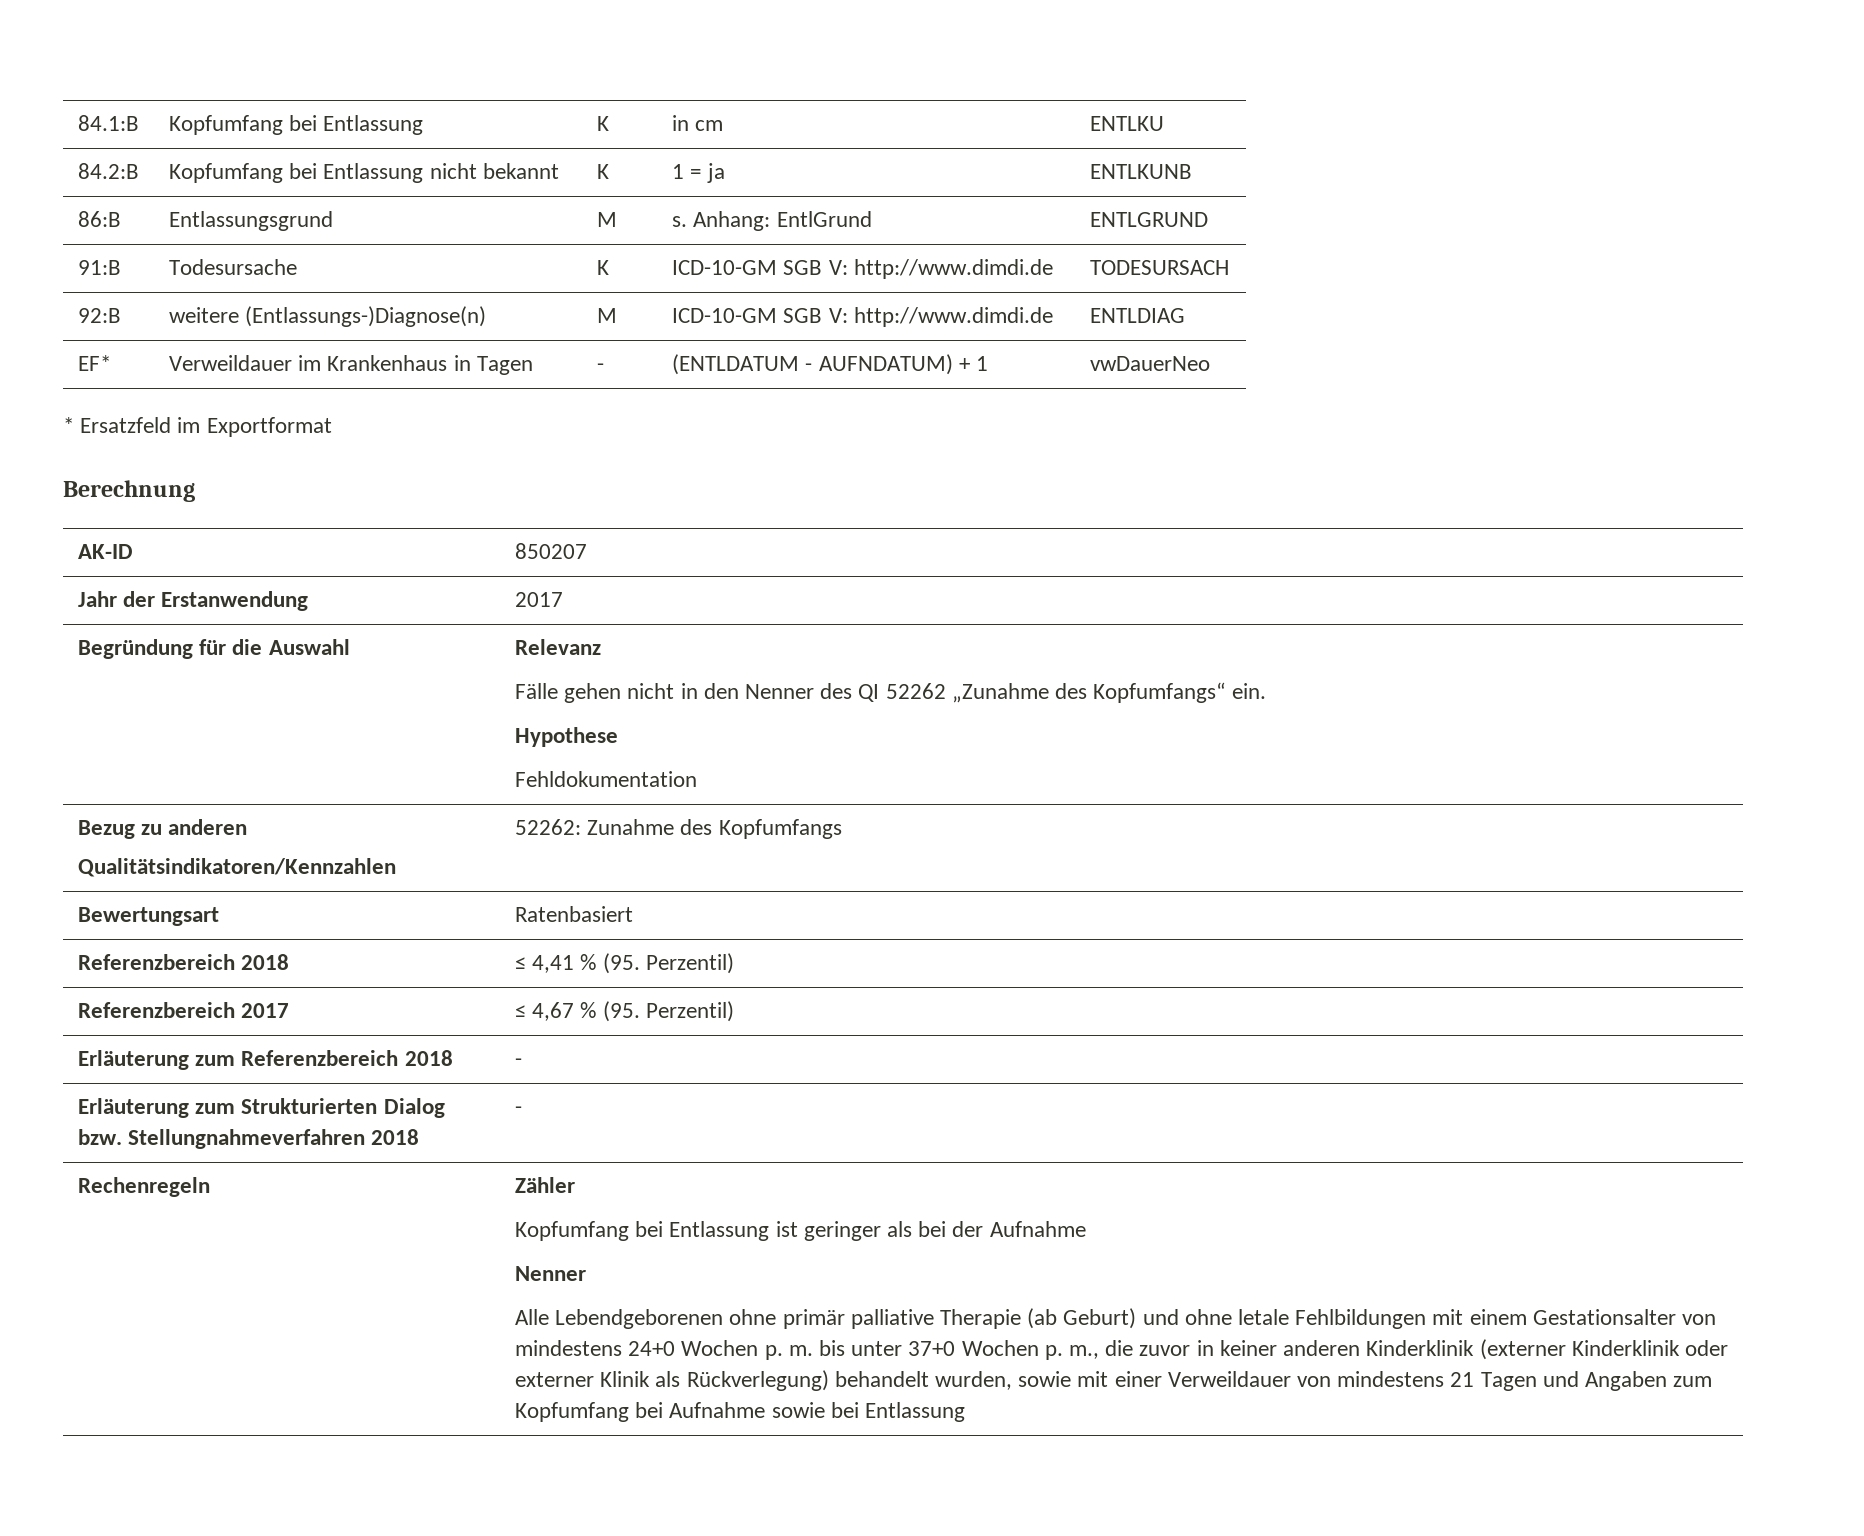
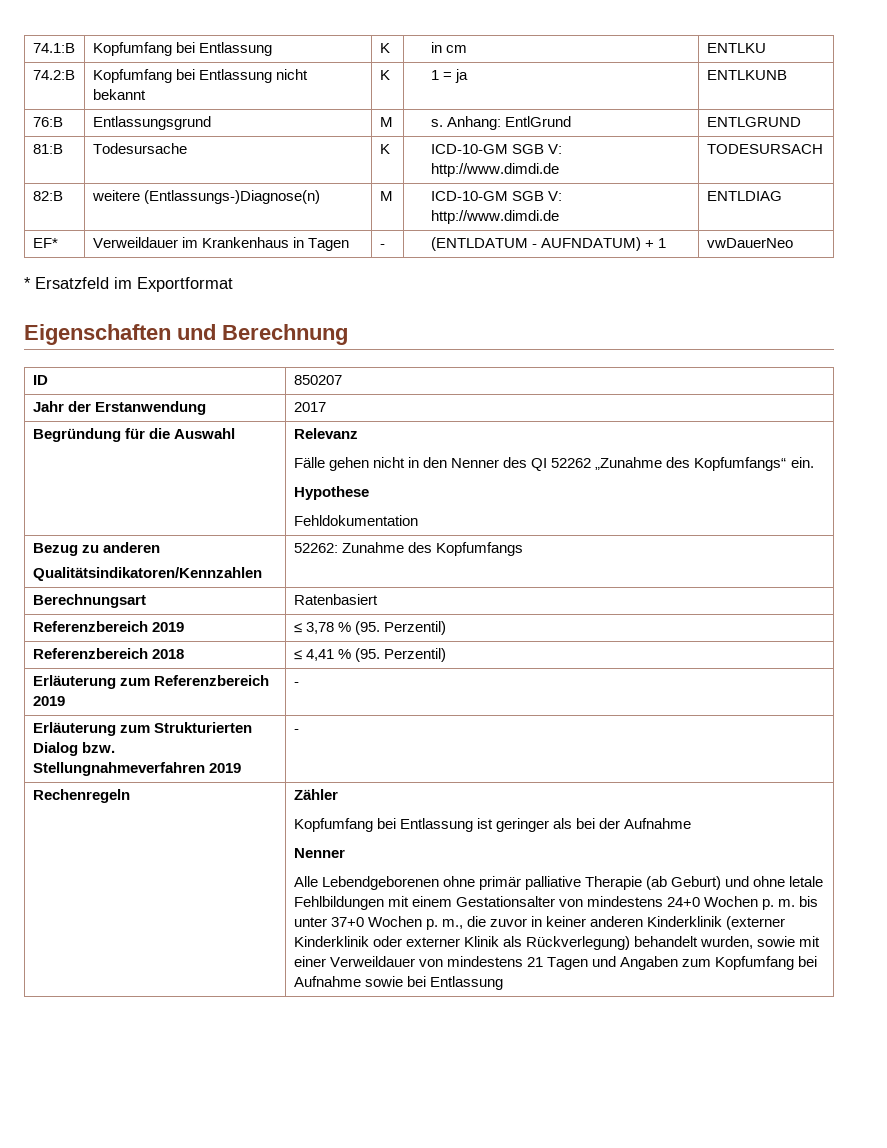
[77,115,139,131] 84.1:B -> [32,43,75,53] 74.1:B
[77,163,139,179] 84.2:B -> [32,70,75,80] 74.2:B
[77,211,121,227] 86:B -> [32,117,63,127] 76:B
[77,260,121,275] 91:B -> [32,144,63,154] 81:B
[77,308,121,323] 92:B -> [32,191,63,201] 82:B
(332, 427) none -> [24,324,216,345] Eigenschaften und
[77,544,133,559] AK-ID -> [32,375,48,385] ID
[77,907,219,926] Bewertungsart -> [32,594,146,608] Berechnungsart
(633, 914) none -> [32,621,184,632] [293,621,447,635] // Referenzbereich 2019 | ≤ 3,78 % (95. Perzentil)
[77,1002,290,1018] [514,1001,734,1022] // Referenzbereich 2017 | ≤ 4,67 % (95. Perzentil) -> (447, 655) none
[404,1050,453,1066] 2018 -> [32,696,65,706] 2019
[371,1129,420,1145] 2018 -> [208,763,241,773] 2019

